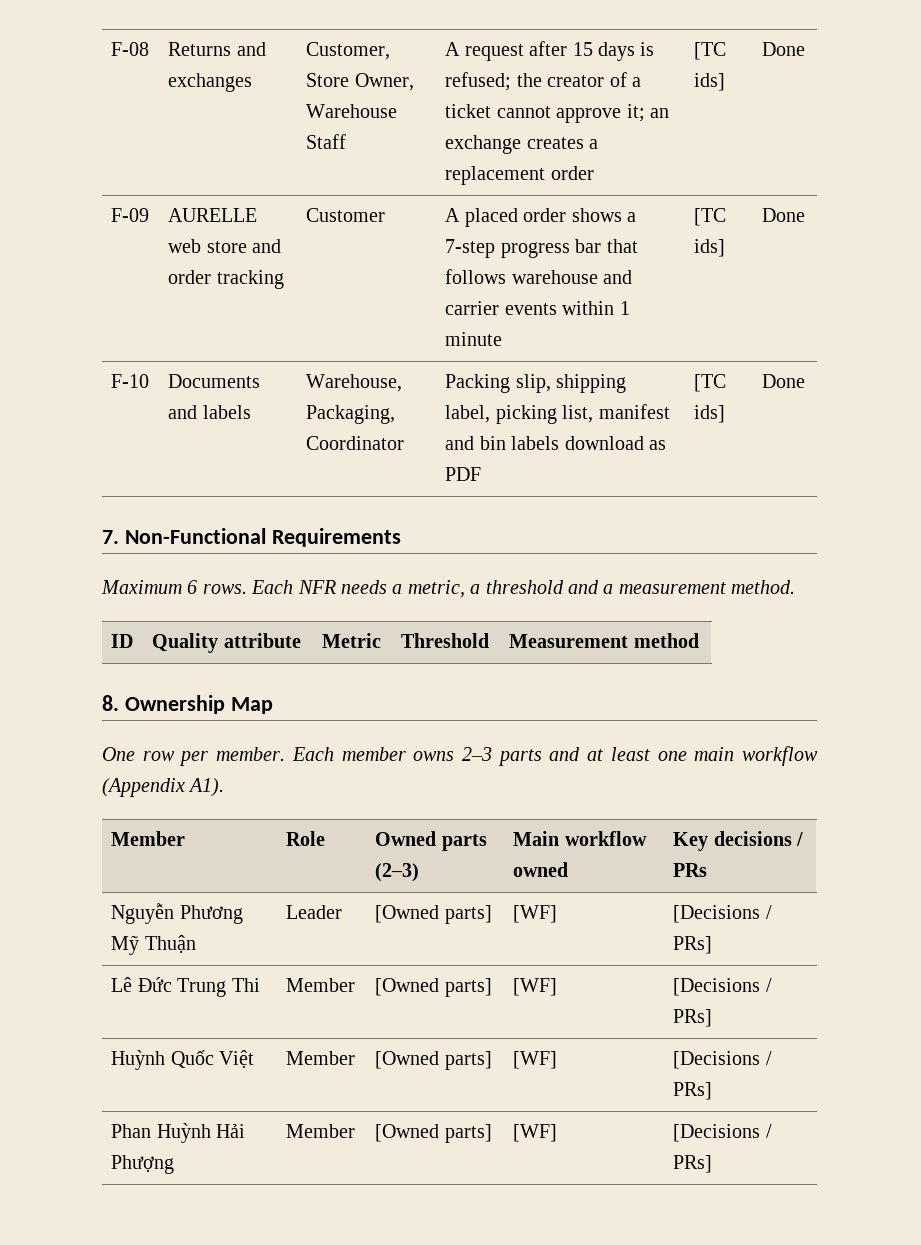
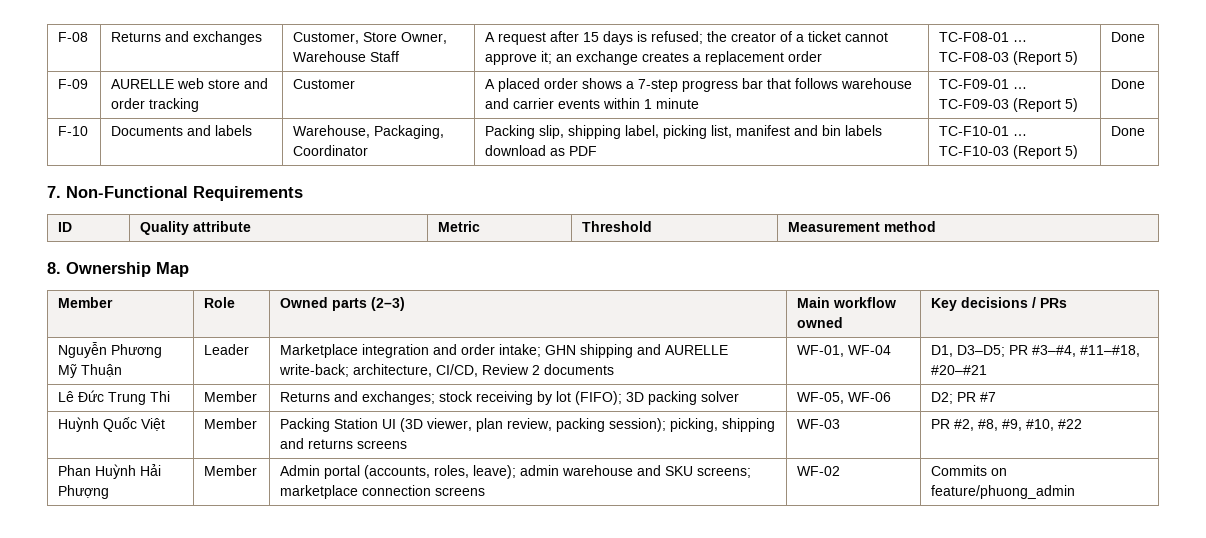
[694,42,727,60] [694,73,726,91] [TC ids] -> [939,32,1028,42] [939,51,1079,65] TC-F08-01 … TC-F08-03 (Report 5)
[694,208,727,226] [694,239,726,257] [TC ids] -> [939,79,1028,89] [939,98,1079,112] TC-F09-01 … TC-F09-03 (Report 5)
[694,374,727,392] [694,405,726,423] [TC ids] -> [939,126,1028,136] [939,145,1079,159] TC-F10-01 … TC-F10-03 (Report 5)
[101,580,796,598] // Maximum 6 rows. Each NFR needs a metric, a threshold and a measurement method. -> (303, 193) none
[102,746,818,766] [102,778,225,797] // One row per member. Each member owns 2–3 parts and at least one main workflow (Appendix A1). -> (189, 269) none
[375,905,492,924] [513,905,558,923] [673,905,772,923] [673,936,713,954] [Owned parts] | [WF] | [Decisions / PRs] -> [280,344,729,358] [279,364,615,377] [797,345,892,357] [931,345,1141,357] [931,365,988,375] Marketplace integration and order intake; GHN shipping and AURELLE write-back; architecture, CI/CD, Review 2 documents | WF-01, WF-04 | D1, D3–D5; PR #3–#4, #11–#18, #20–#21
[375,978,492,997] [513,978,558,996] [673,978,772,996] [673,1009,713,1027] [111,1050,255,1070] [286,1051,356,1065] [375,1051,492,1070] [513,1051,558,1069] [673,1051,772,1069] [673,1082,713,1100] [Owned parts] | [WF] | [Decisions / PRs] // Huỳnh Quốc Việt | Member | [Owned parts] | [WF] | [Decisions / PRs] -> [280,391,740,405] [797,392,892,404] [931,392,997,404] [58,417,166,432] [204,418,258,429] [280,418,776,432] [280,438,408,449] [797,419,841,429] [931,419,1083,431] Returns and exchanges; stock receiving by lot (FIFO); 3D packing solver | WF-05, WF-06 | D2; PR #7 // Huỳnh Quốc Việt | Member | Packing Station UI (3D viewer, plan review, packing session); picking, shipping and returns screens | WF-03 | PR #2, #8, #9, #10, #22
[375,1124,492,1143] [513,1124,558,1142] [673,1124,772,1142] [673,1155,713,1173] [Owned parts] | [WF] | [Decisions / PRs] -> [280,465,752,479] [280,485,486,499] [797,466,841,476] [931,465,1008,476] [931,485,1076,499] Admin portal (accounts, roles, leave); admin warehouse and SKU screens; marketplace connection screens | WF-02 | Commits on feature/phuong_admin

